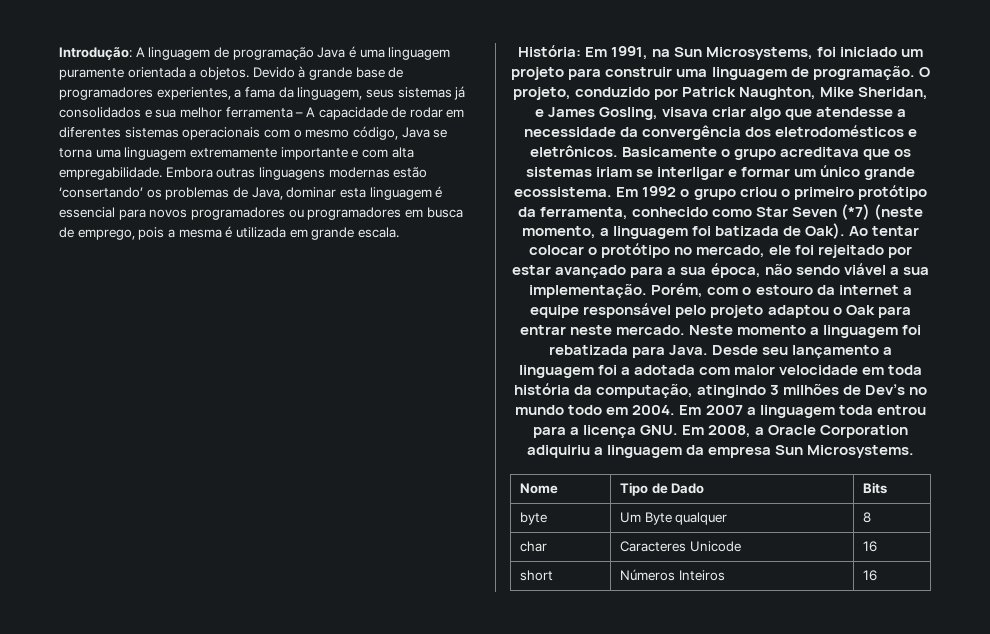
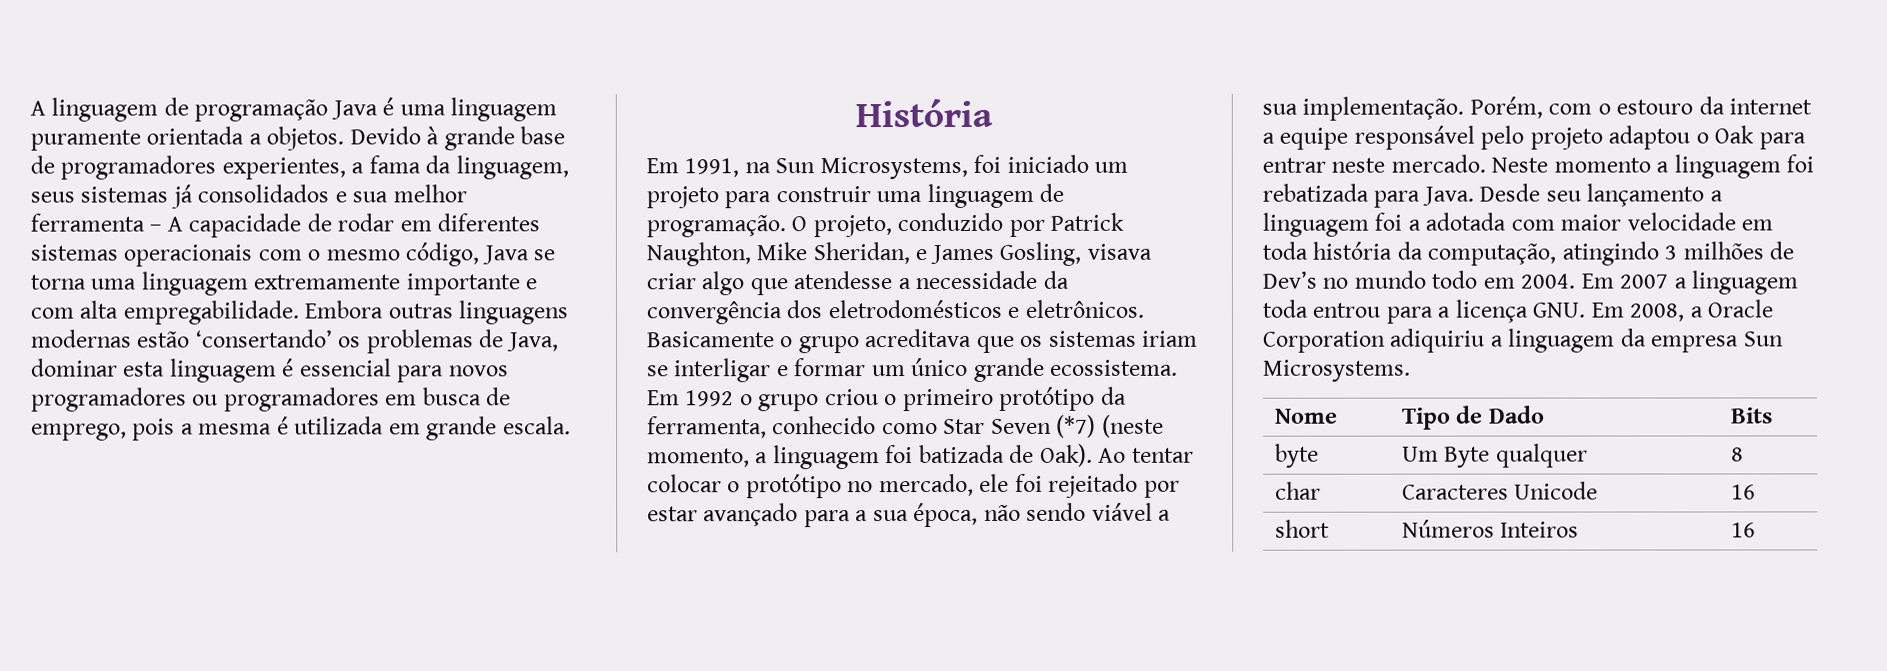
[59,47,132,61] Introdução: -> (30, 108) none
[517,45,581,57] História: -> [855,98,993,128] História //

